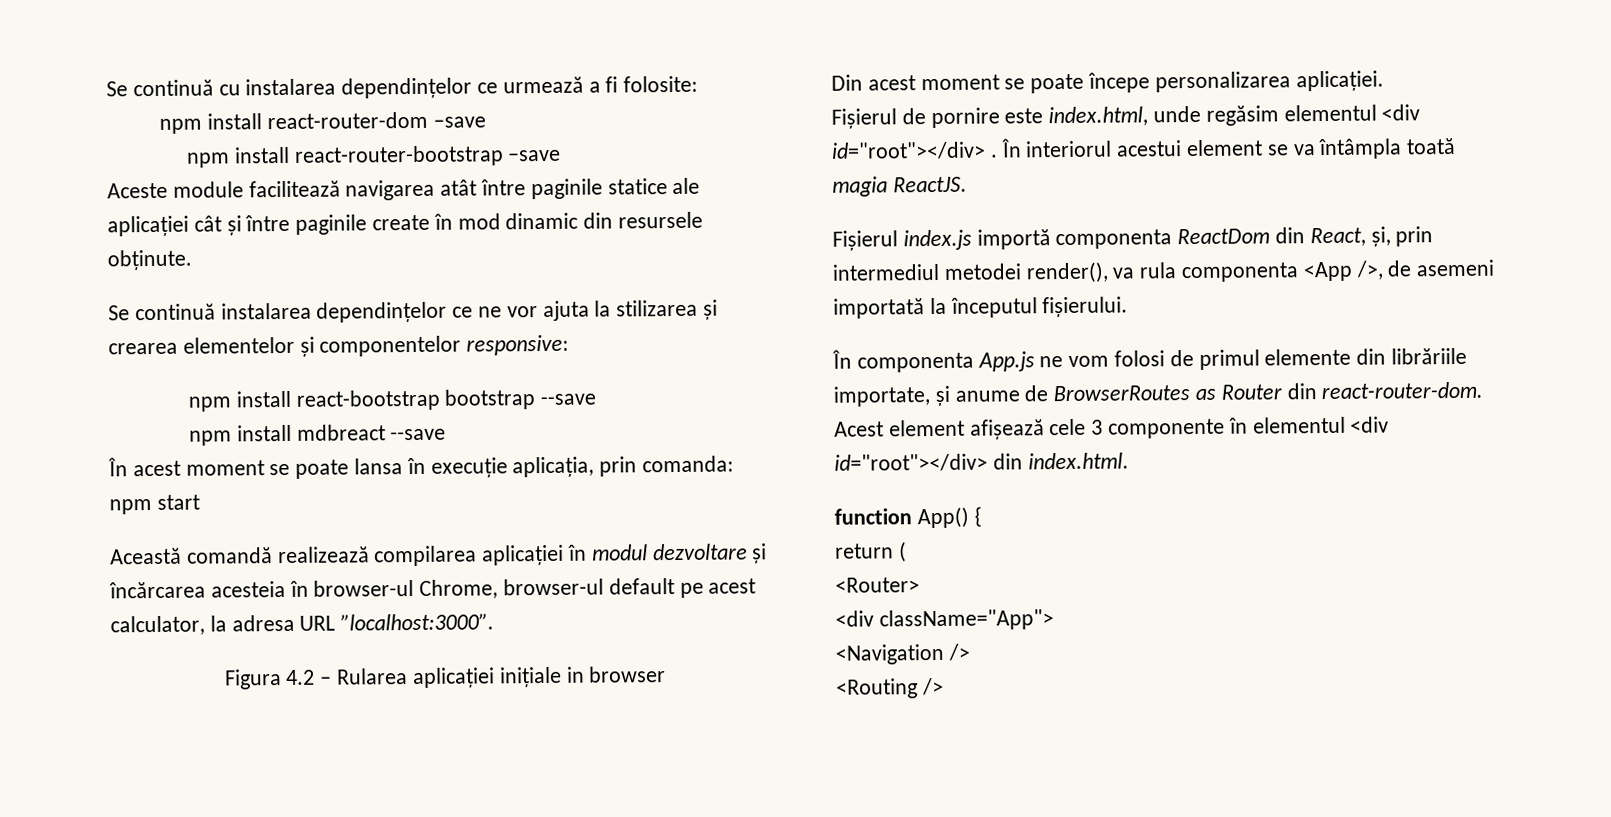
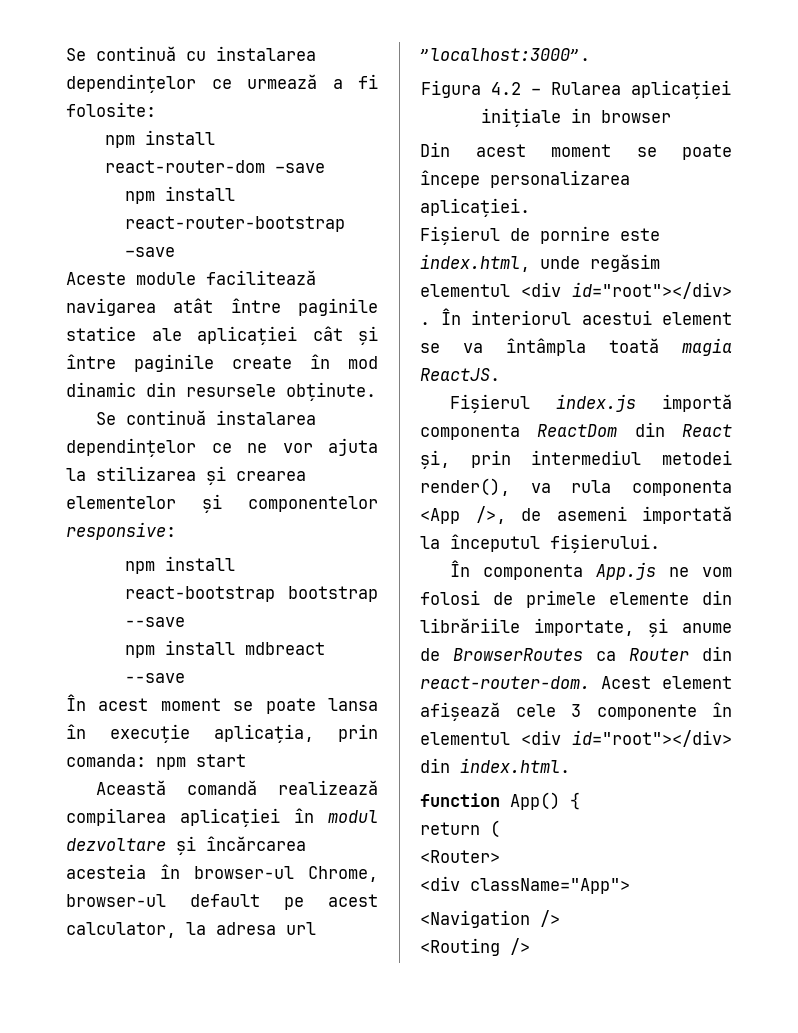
[299,615,336,631] URL -> [286,922,316,935] url
[1309,227,1366,247] React, -> [682,424,732,437] React
[1198,349,1260,370] primul -> [526,590,596,608] primele
[1195,388,1217,401] as -> [596,651,616,661] ca

